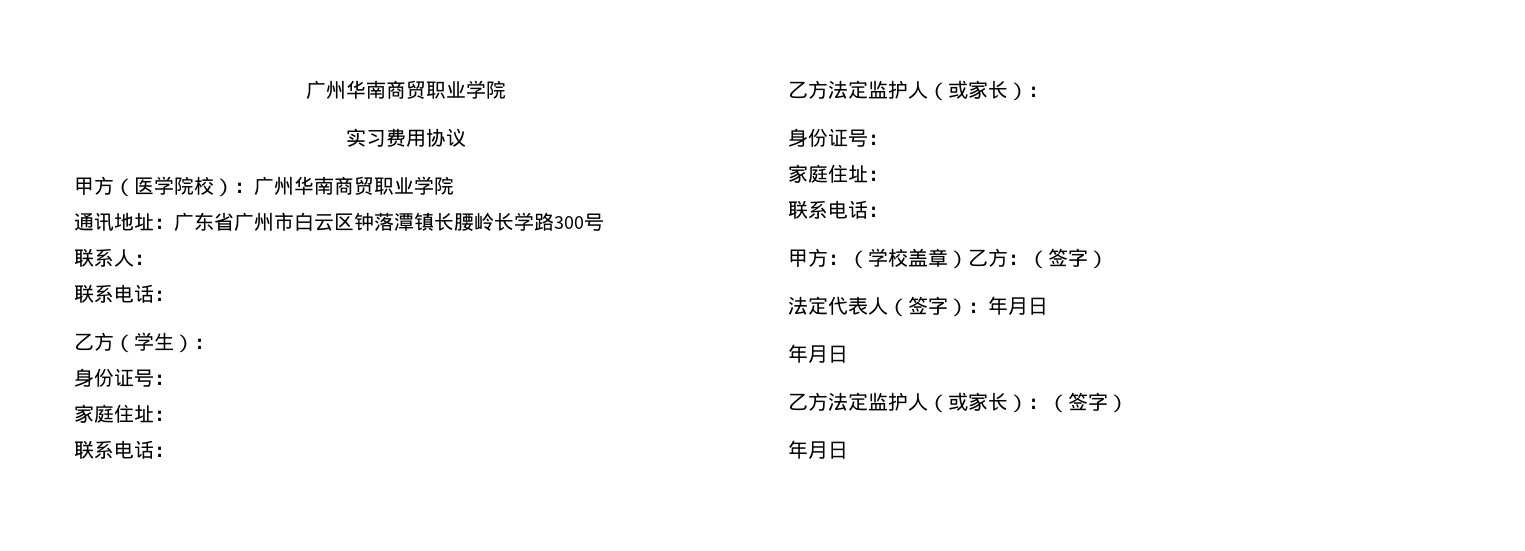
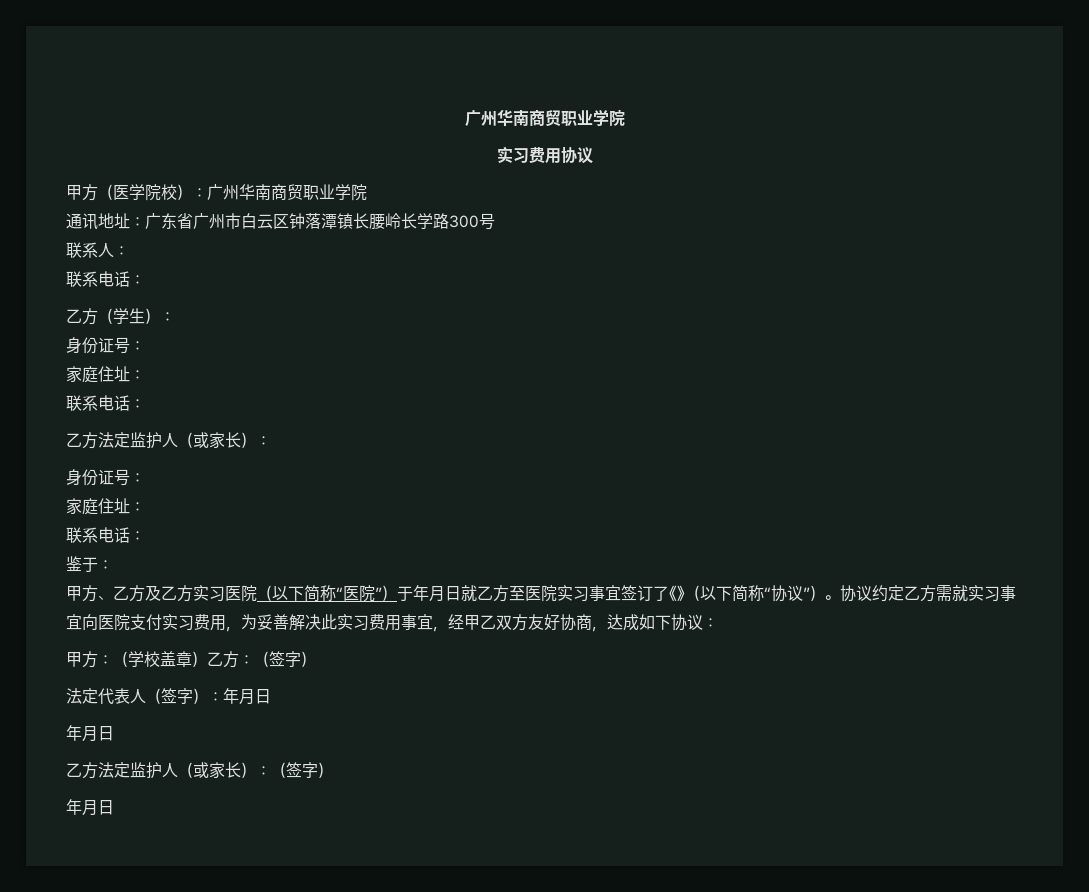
(888, 211) none -> [66,556,113,572] [66,585,1016,602] [66,614,718,632] // 鉴于： // 甲方、乙方及乙方实习医院（以下简称“医院”）于年月日就乙方至医院实习事宜签订了《》（以下简称“协议”）。协议约定乙方需就实习事宜向医院支付实习费用，为妥善解决此实习费用事宜，经甲乙双方友好协商，达成如下协议：

